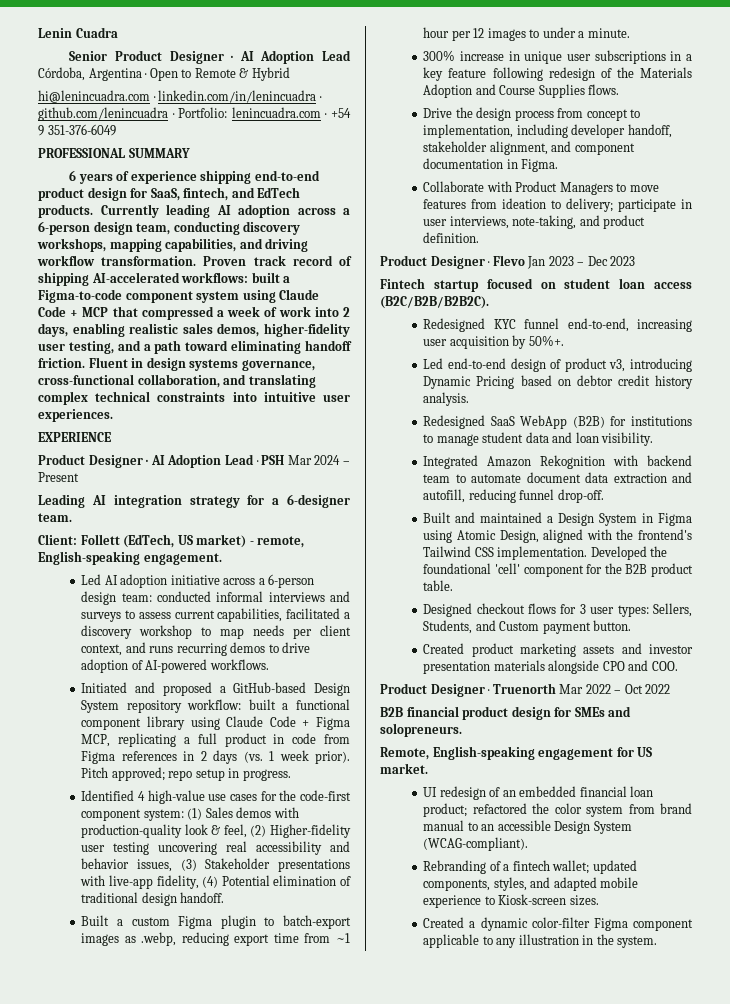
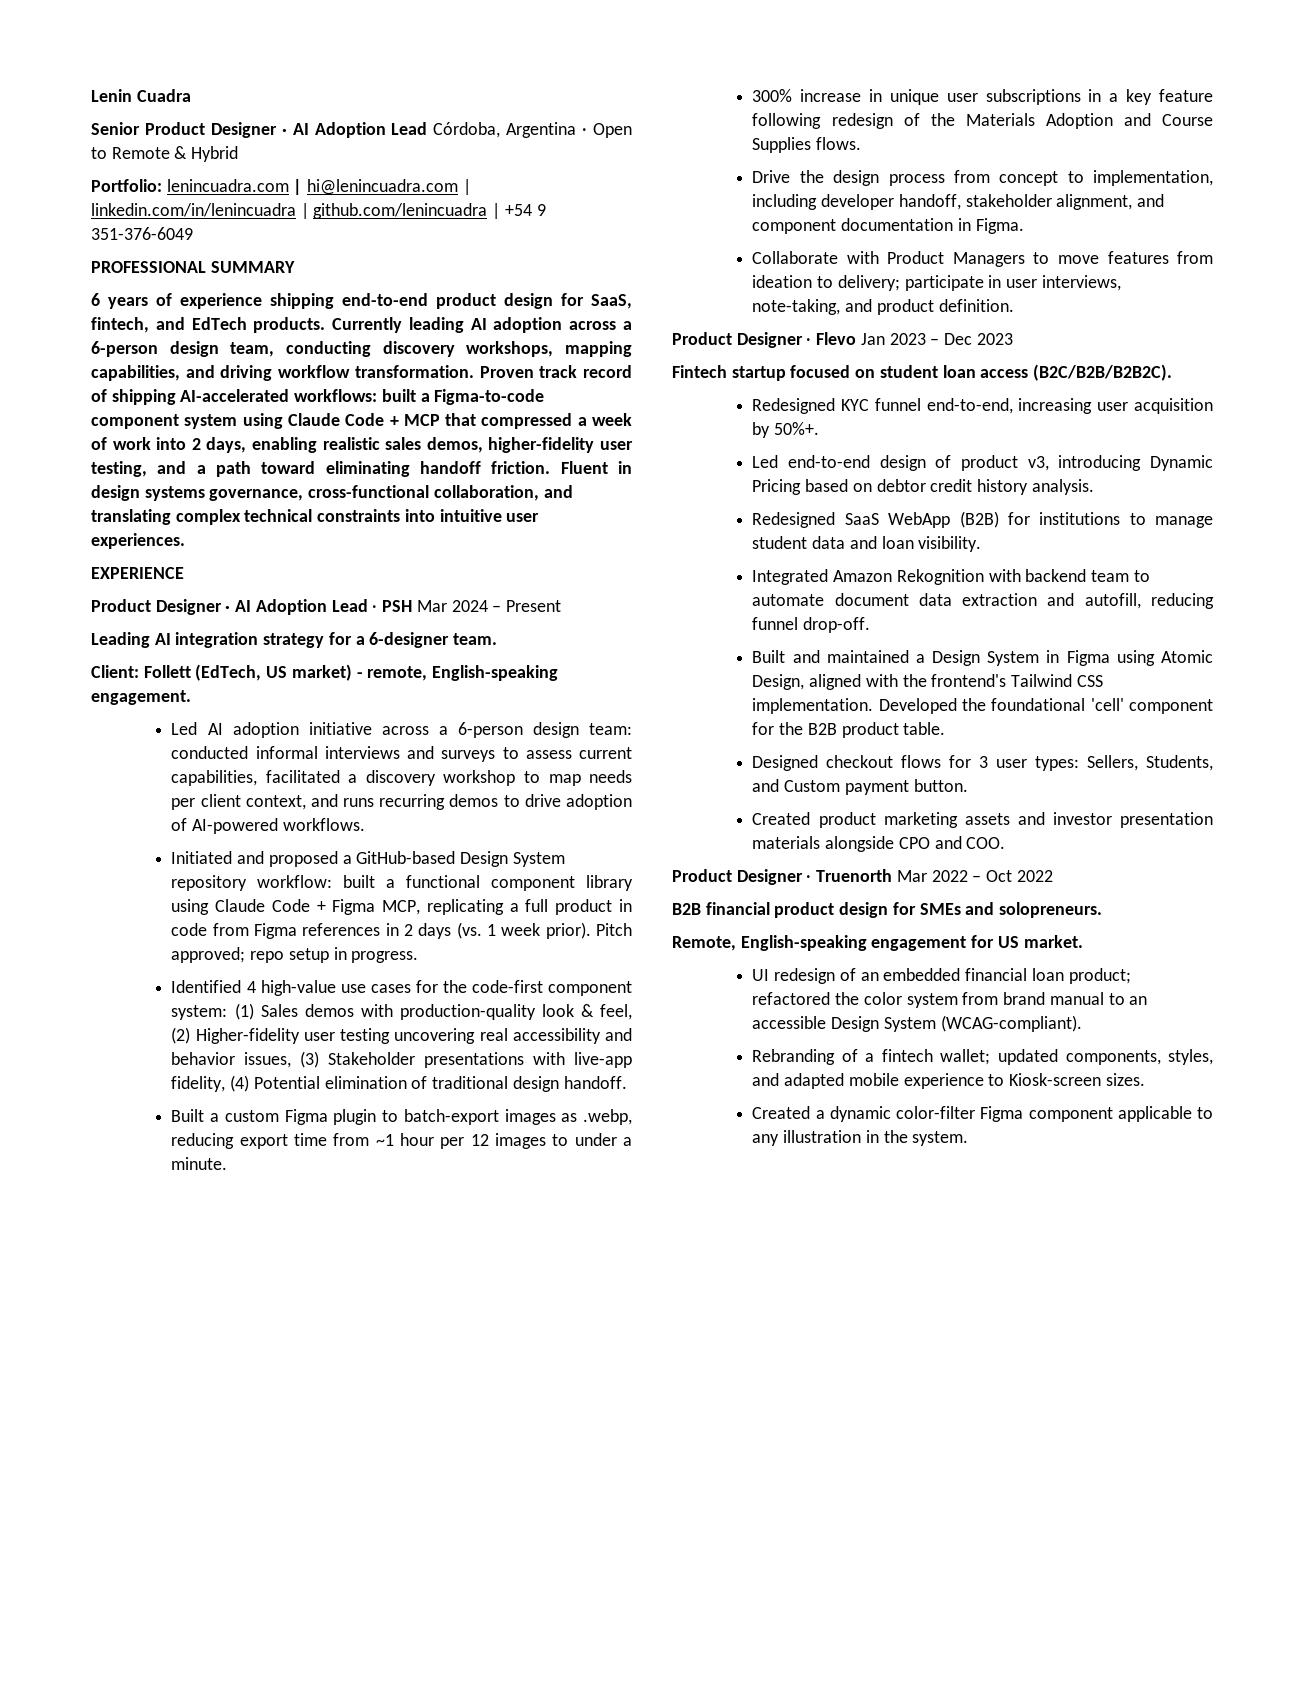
[38,90,322,103] [38,107,328,121] hi@lenincuadra.com · linkedin.com/in/lenincuadra · github.com/lenincuadra · Portfolio: lenincuadra.com · -> [91,179,471,195] [91,203,501,219] Portfolio: lenincuadra.com | hi@lenincuadra.com | linkedin.com/in/lenincuadra | github.com/lenincuadra |

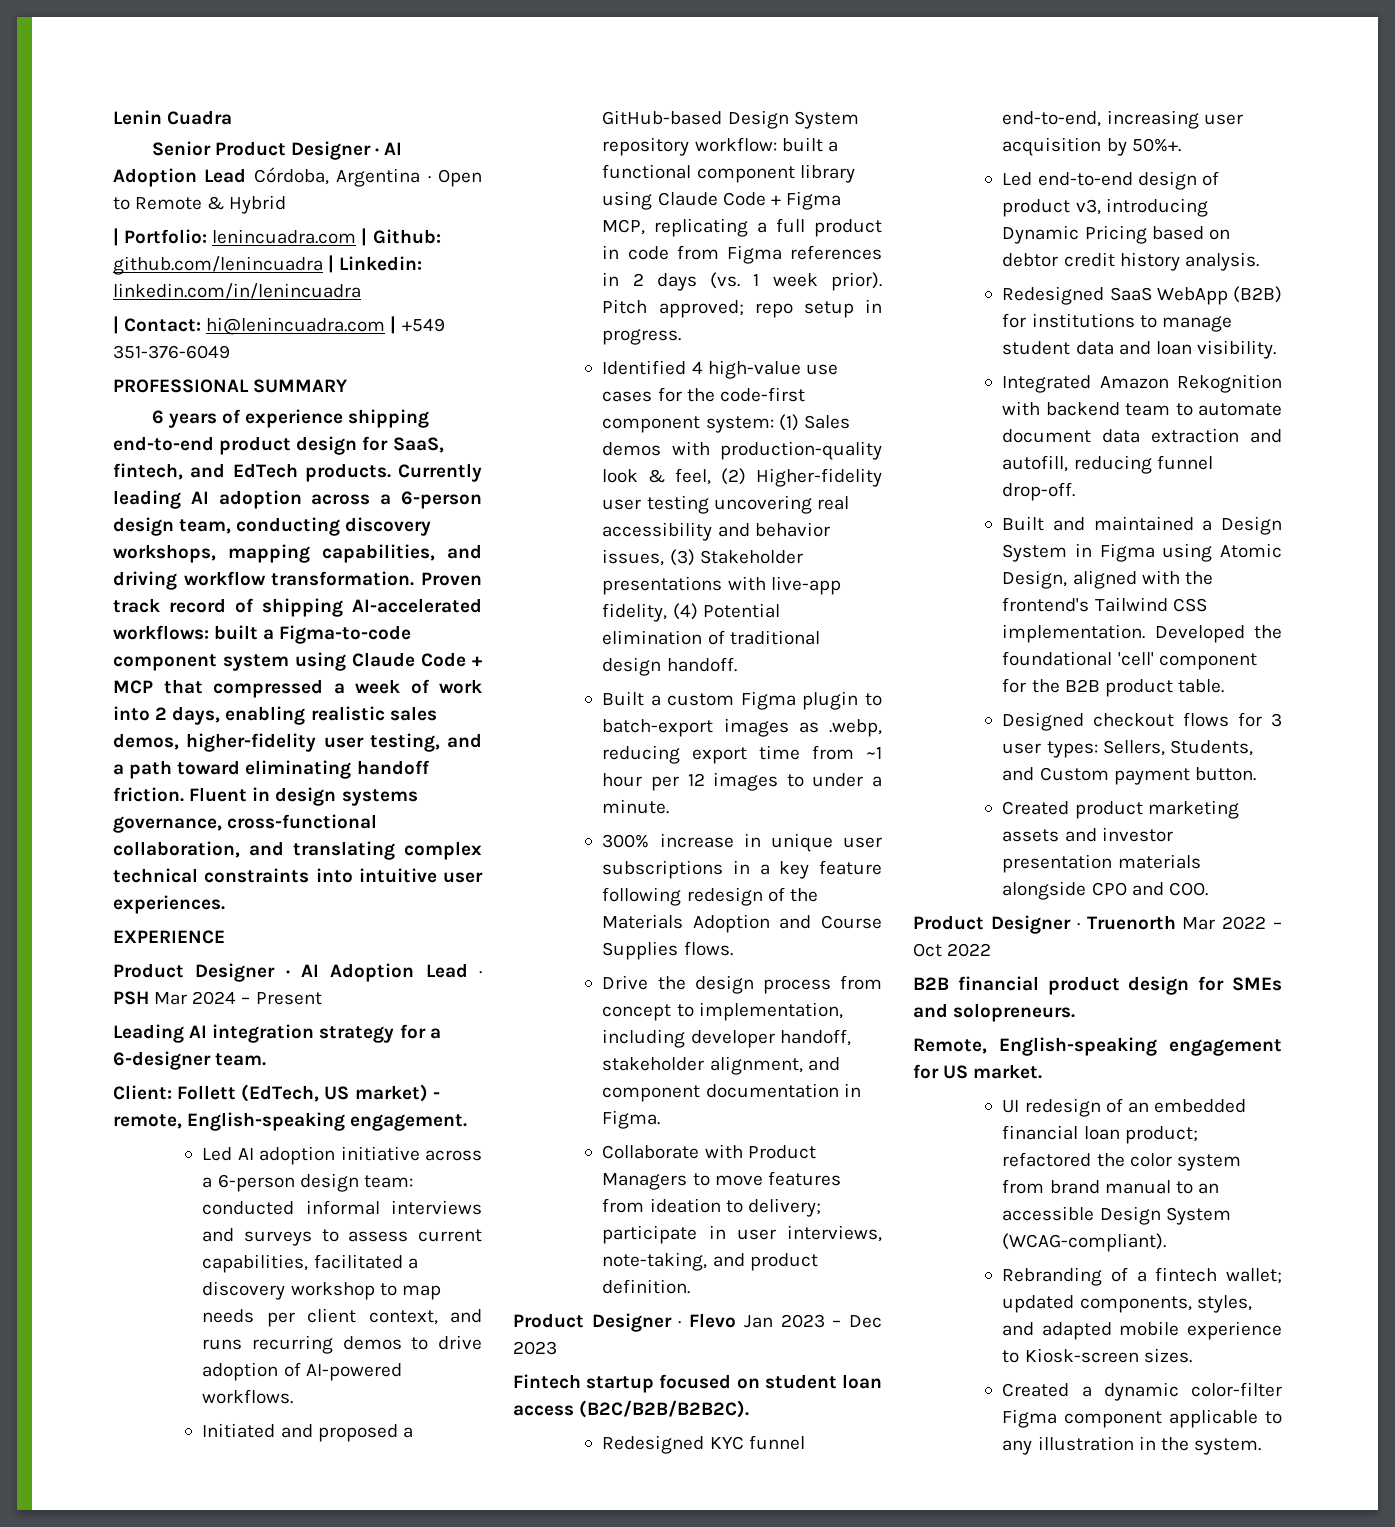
(239, 154) none -> [113,228,119,246] |
[307,179,471,195] [91,203,546,219] hi@lenincuadra.com | linkedin.com/in/lenincuadra | github.com/lenincuadra | +54 9 -> [372,229,441,244] [113,255,423,275] [113,283,361,299] [113,316,445,335] Github: github.com/lenincuadra | Linkedin: linkedin.com/in/lenincuadra // | Contact: hi@lenincuadra.com | +549

